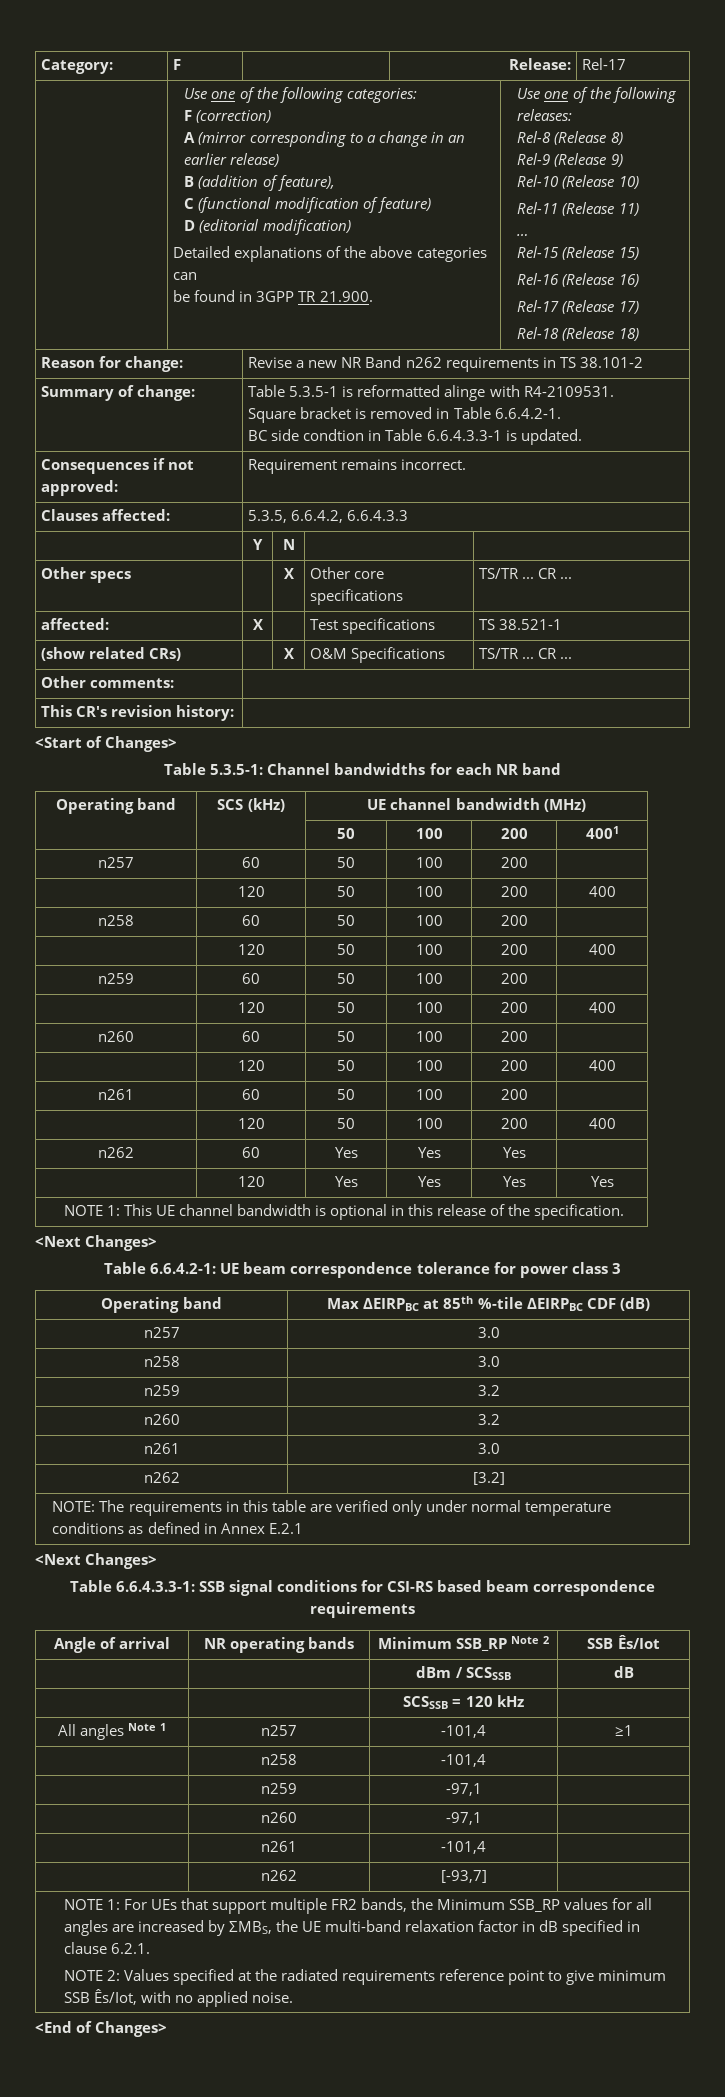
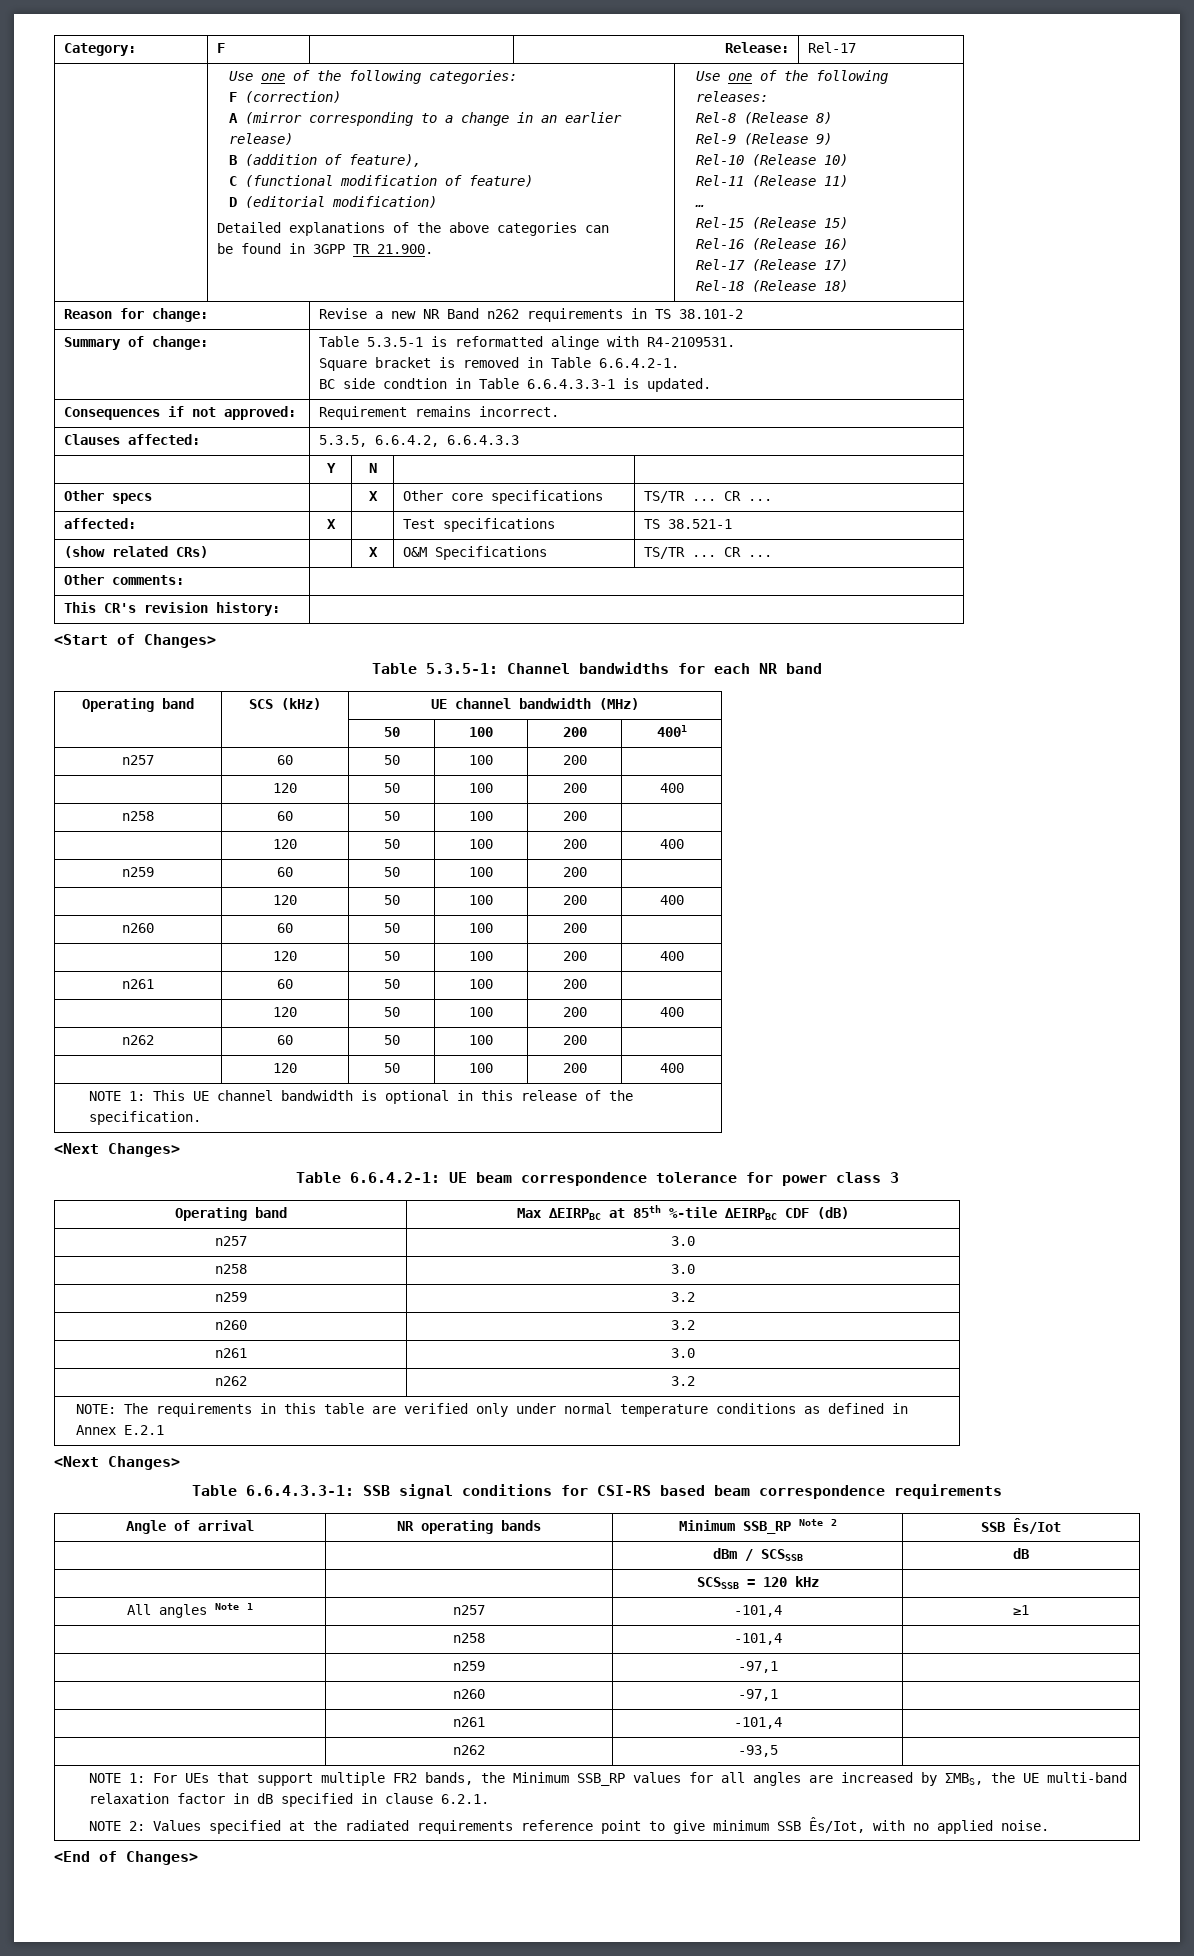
[334,1147,358,1158] [417,1147,441,1158] [502,1147,526,1158] [237,1176,265,1187] [334,1176,358,1187] [417,1176,441,1187] [502,1176,526,1187] [590,1176,614,1187] Yes | Yes | Yes | // | 120 | Yes | Yes | Yes | Yes -> [383,1035,400,1045] [469,1035,493,1045] [562,1035,587,1045] [273,1063,297,1073] [383,1063,400,1073] [469,1063,493,1073] [562,1063,587,1073] [659,1063,684,1073] 50 | 100 | 200 | // | 120 | 50 | 100 | 200 | 400
[472,1472,505,1485] [3.2] -> [671,1376,696,1386] 3.2
[440,1870,487,1883] [-93,7] -> [737,1745,778,1757] -93,5

